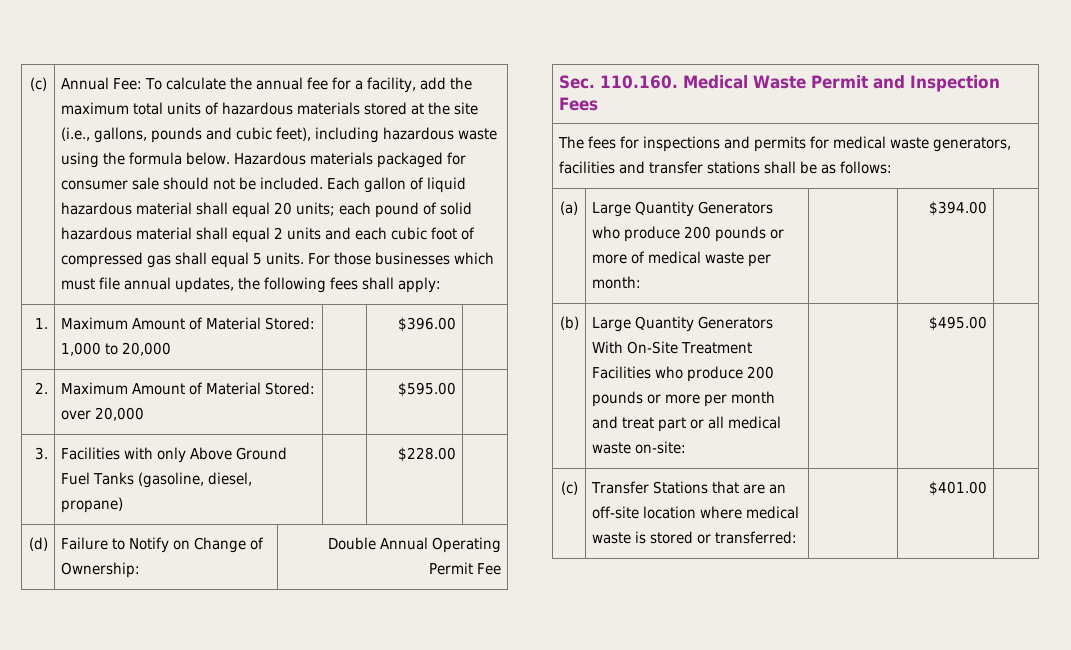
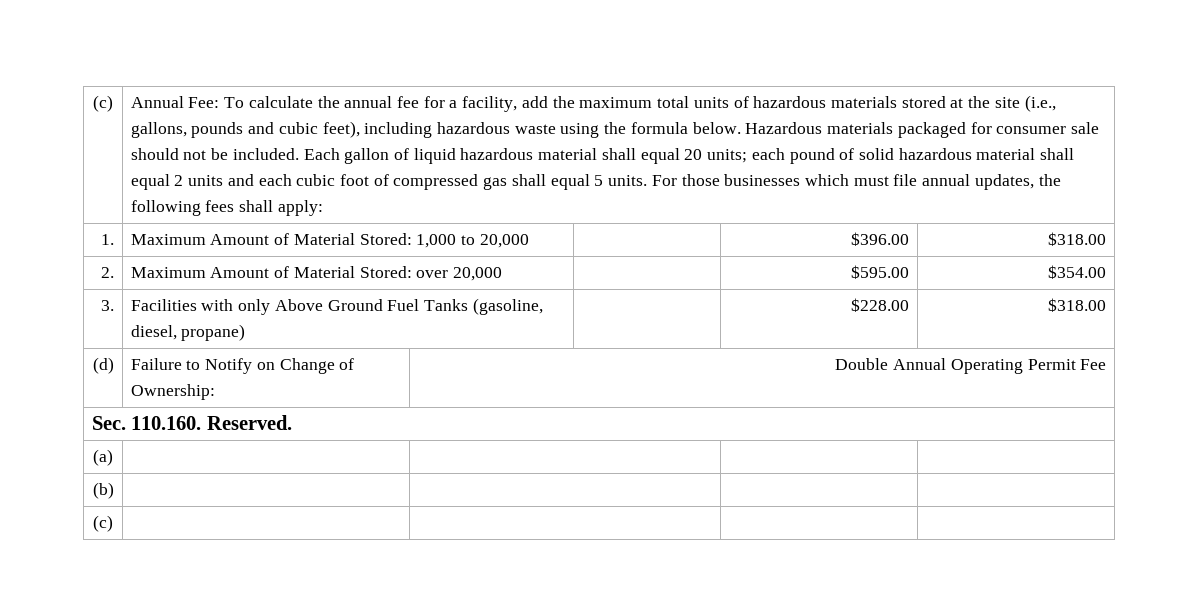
(457, 324) none -> [1048,232,1107,246] $318.00
(457, 389) none -> [1048,265,1107,279] $354.00
(457, 454) none -> [1048,298,1107,312] $318.00
[682,75,1000,92] [558,97,598,111] [557,136,1011,152] [558,161,892,174] [560,201,578,215] [591,201,773,217] [591,226,784,242] [591,251,771,267] [591,276,641,289] [929,201,988,216] [559,316,579,330] [591,316,773,332] [591,341,752,354] [591,366,774,382] [591,391,775,407] [591,416,781,432] [591,441,686,454] [929,316,988,331] [560,481,578,495] [590,481,786,494] [591,506,799,519] [591,531,797,544] [929,481,988,496] Medical Waste Permit and Inspection Fees // The fees for inspections and permits for medical waste generators, facilities and transfer stations shall be as follows: // (a) | Large Quantity Generators who produce 200 pounds or more of medical waste per month: | | $394.00 | // (b) | Large Quantity Generators With On-Site Treatment Facilities who produce 200 pounds or more per month and treat part or all medical waste on-site: | | $495.00 | // (c) | Transfer Stations that are an off-site location where medical waste is stored or transferred: | | $401.00 -> [206,415,292,430] [93,449,113,466] [92,482,114,499] [93,515,113,532] Reserved. // (a) | | | | // (b) | | | | // (c) | | |

